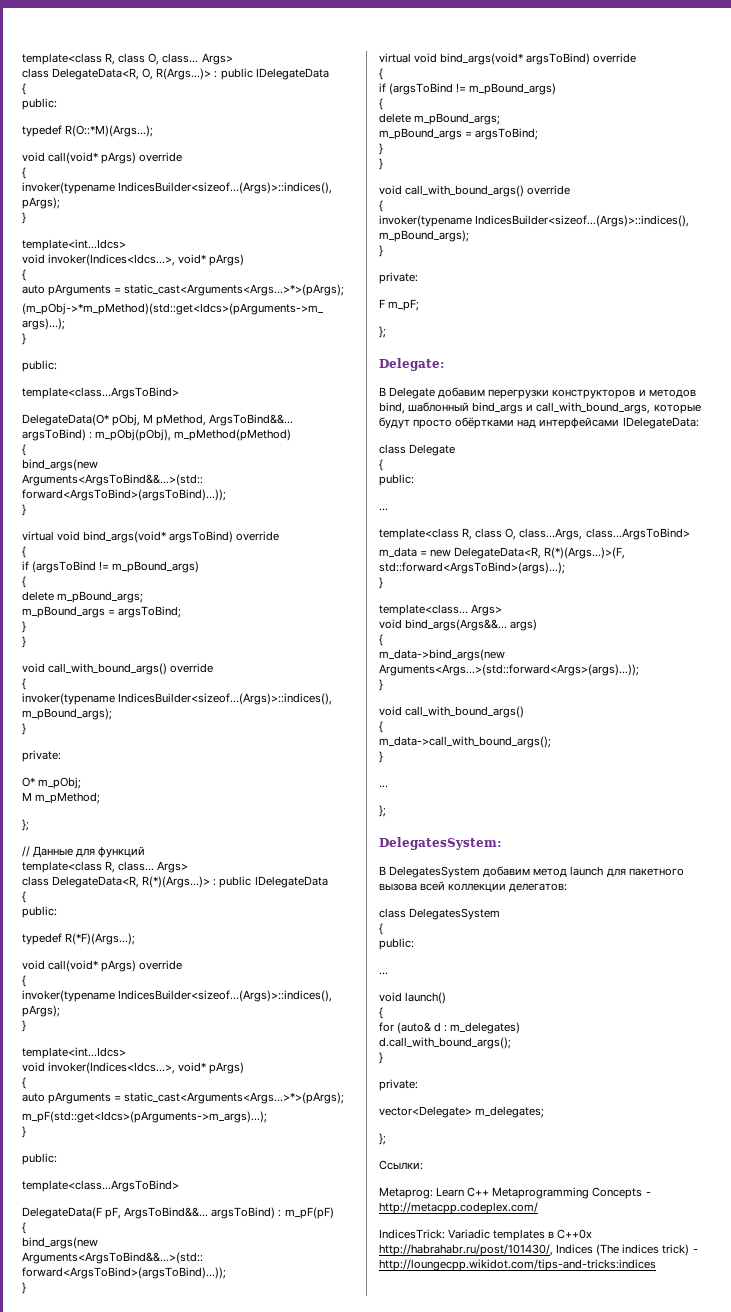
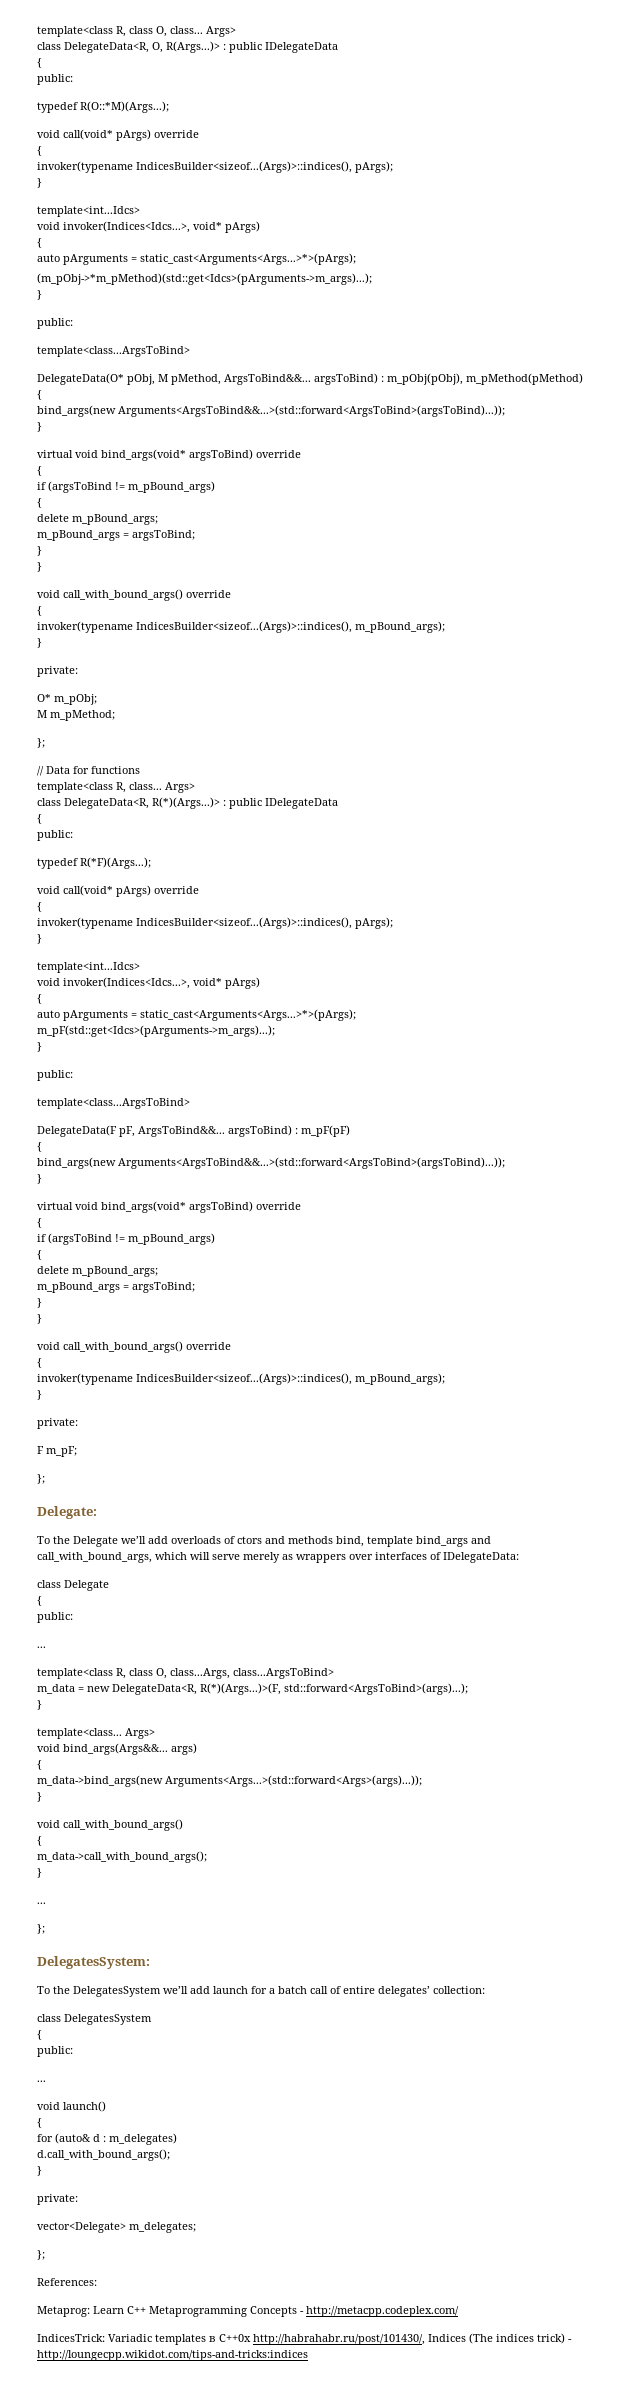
[33,846,146,858] Данные для функций -> [46,766,140,774] Data for functions
[379,387,696,399] [379,402,701,414] [379,417,620,429] В Delegate добавим перегрузки конструкторов и методов bind, шаблонный bind_args и call_with_bound_args, которые будут просто обёртками над интерфейсами -> [37,1536,491,1547] [37,1552,441,1563] To the Delegate we’ll add overloads of ctors and methods bind, template bind_args and call_with_bound_args, which will serve merely as wrappers over interfaces of
[379,866,684,878] [379,881,568,892] В DelegatesSystem добавим метод launch для пакетного вызова всей коллекции делегатов: -> [37,1986,485,1997] To the DelegatesSystem we’ll add launch for a batch call of entire delegates’ collection:
[379,1160,423,1170] Ссылки: -> [37,2278,97,2286] References:

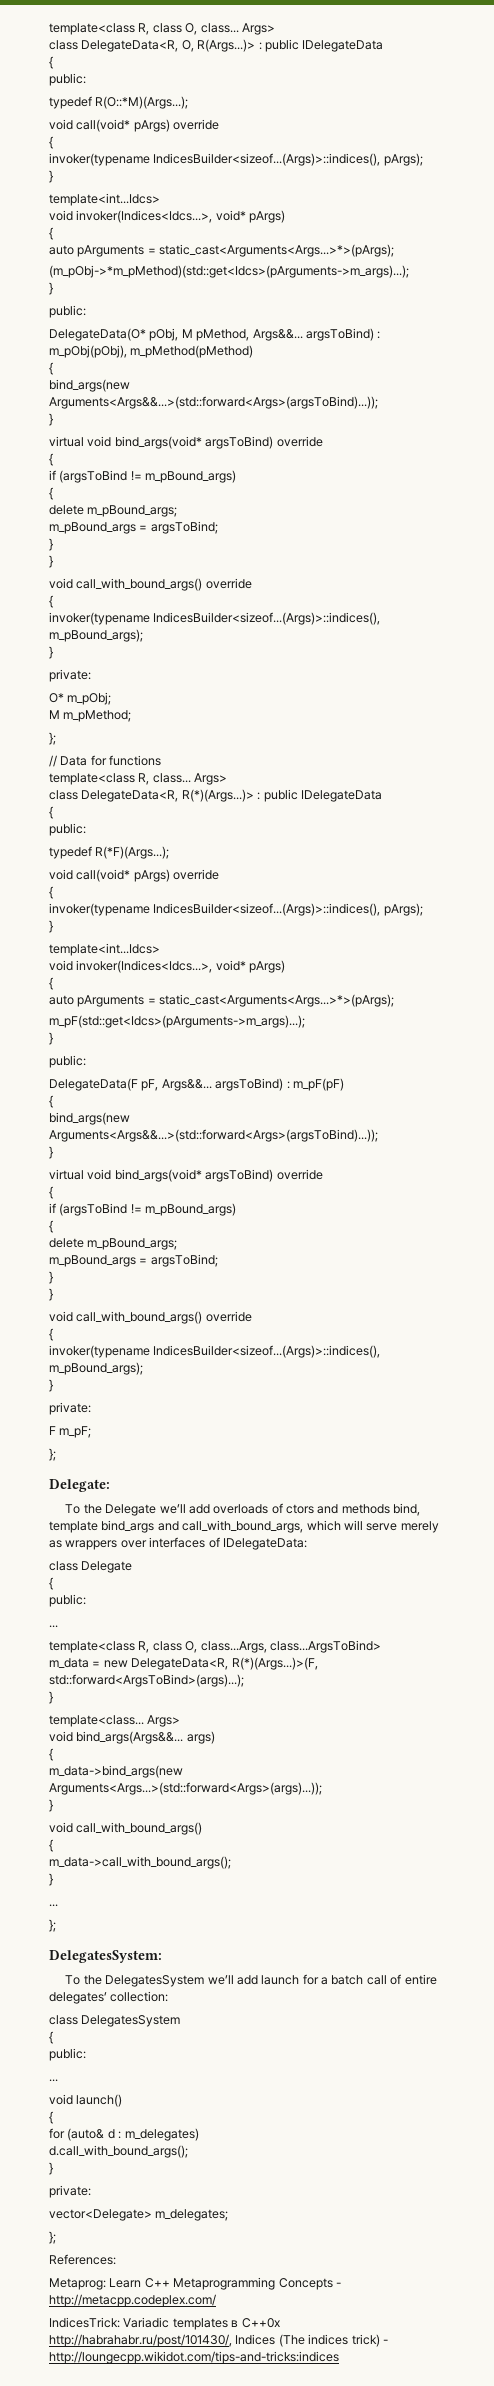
[37,346,190,357] // template<class...ArgsToBind> -> (86, 311) none
[224,374,311,385] ArgsToBind&&... -> [252,329,303,341] Args&&...
[118,405,505,417] Arguments<ArgsToBind&&...>(std::forward<ArgsToBind>(argsToBind)...)); -> [49,396,378,409] Arguments<Args&&...>(std::forward<Args>(argsToBind)...));
[37,1098,190,1109] // template<class...ArgsToBind> -> (86, 1061) none
[138,1126,225,1137] ArgsToBind&&... -> [161,1079,212,1091] Args&&...
[118,1157,505,1169] Arguments<ArgsToBind&&...>(std::forward<ArgsToBind>(argsToBind)...)); -> [49,1129,378,1142] Arguments<Args&&...>(std::forward<Args>(argsToBind)...));

